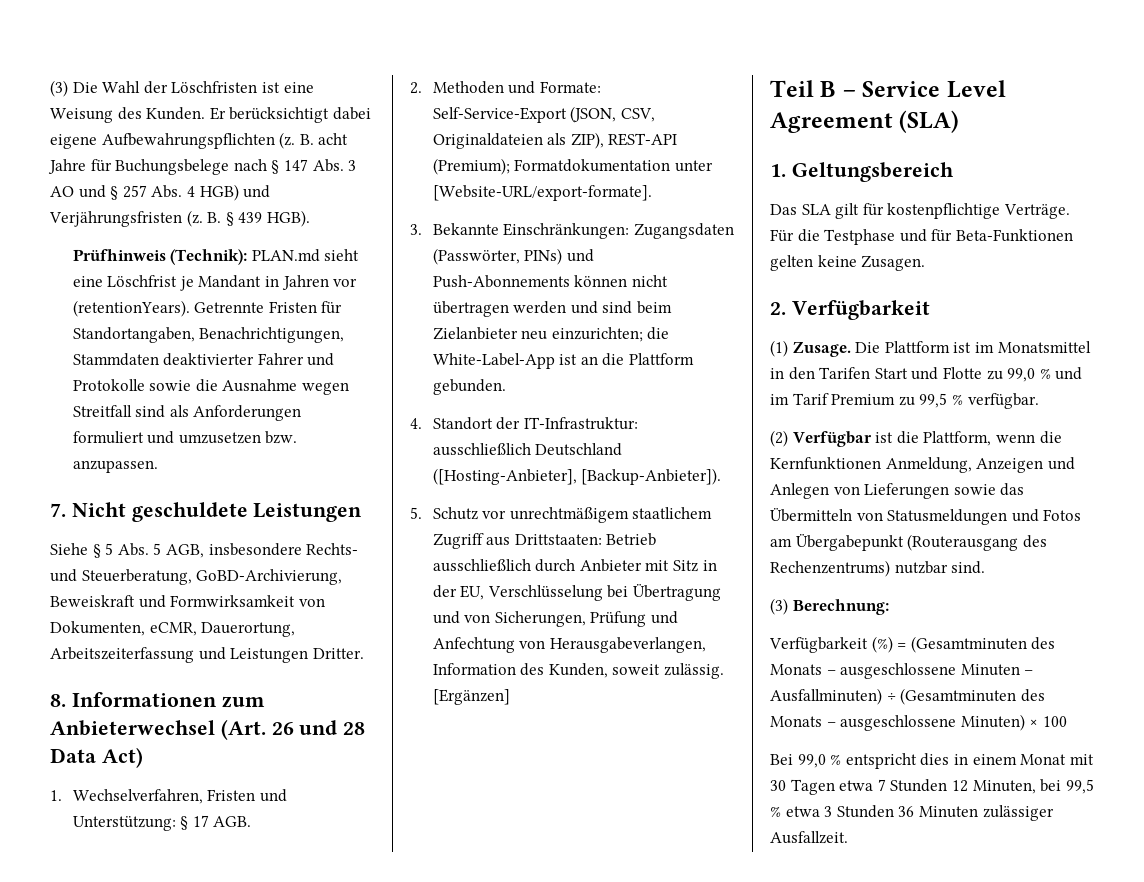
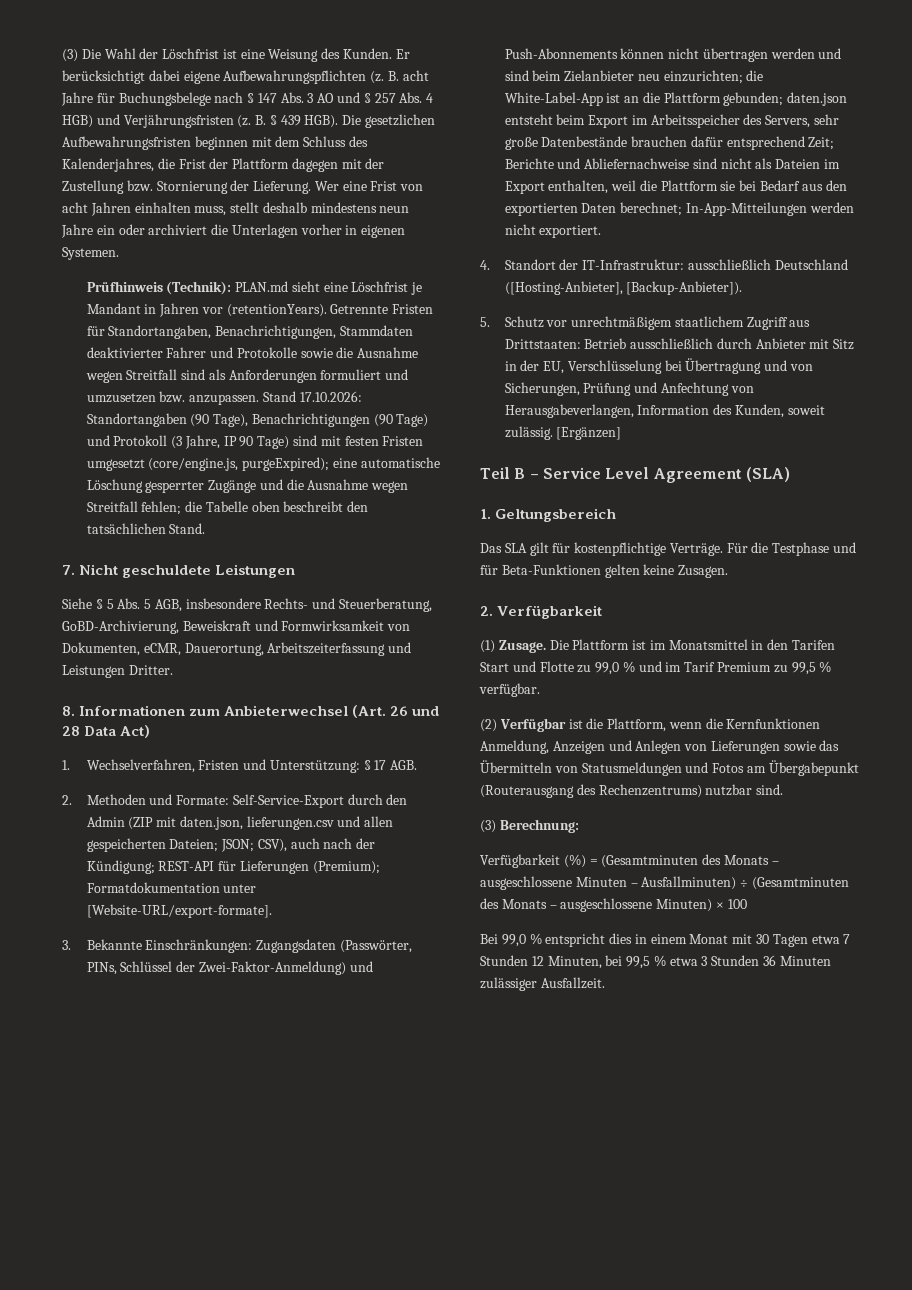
[171,81,258,93] Löschfristen -> [162,48,220,59] Löschfrist
(310, 218) none -> [342,114,436,128] [62,136,368,150] [62,158,385,172] [62,180,424,194] [62,202,410,216] [61,224,406,238] [62,247,119,260] Die gesetzlichen Aufbewahrungsfristen beginnen mit dem Schluss des Kalenderjahres, die Frist der Plattform dagegen mit der Zustellung bzw. Stornierung der Lieferung. Wer eine Frist von acht Jahren einhalten muss, stellt deshalb mindestens neun Jahre ein oder archiviert die Unterlagen vorher in eigenen Systemen.
(158, 466) none -> [262,391,362,402] [86,413,429,427] [86,435,424,449] [86,457,440,471] [86,479,409,493] [86,501,369,515] [86,523,206,534] Stand 17.10.2026: Standortangaben (90 Tage), Benachrichtigungen (90 Tage) und Protokoll (3 Jahre, IP 90 Tage) sind mit festen Fristen umgesetzt (core/engine.js, purgeExpired); eine automatische Löschung gesperrter Zugänge und die Ausnahme wegen Streitfall fehlen; die Tabelle oben beschreibt den tatsächlichen Stand.
[570,106,655,123] [432,132,678,149] (JSON, CSV, Originaldateien als ZIP), REST-API -> [347,794,408,805] [86,816,394,830] [86,838,376,852] [86,860,309,874] durch den Admin (ZIP mit daten.json, lieferungen.csv und allen gespeicherten Dateien; JSON; CSV), auch nach der Kündigung; REST-API für Lieferungen
[524,248,563,265] PINs) -> [86,961,346,975] PINs, Schlüssel der Zwei-Faktor-Anmeldung)
[432,379,506,395] gebunden. -> [723,92,848,106] [504,114,840,128] [504,136,835,150] [504,158,841,169] [504,180,847,194] [504,202,854,216] [504,224,602,238] gebunden; daten.json entsteht beim Export im Arbeitsspeicher des Servers, sehr große Datenbestände brauchen dafür entsprechend Zeit; Berichte und Abliefernachweise sind nicht als Dateien im Export enthalten, weil die Plattform sie bei Bedarf aus den exportierten Daten berechnet; In-App-Mitteilungen werden nicht exportiert.

